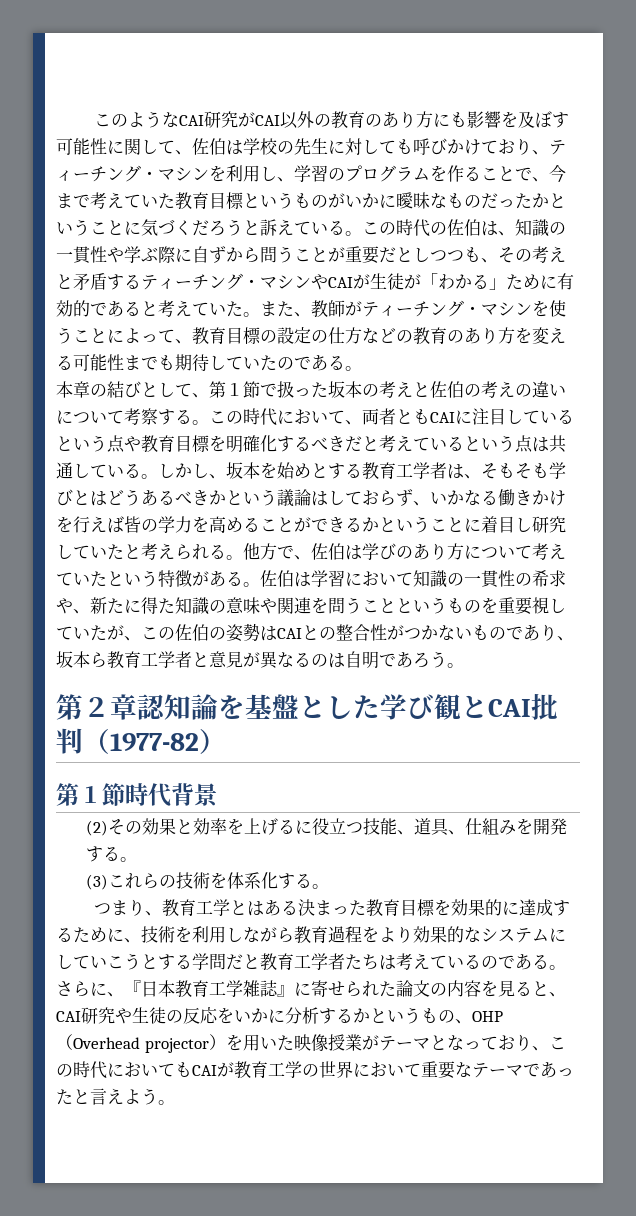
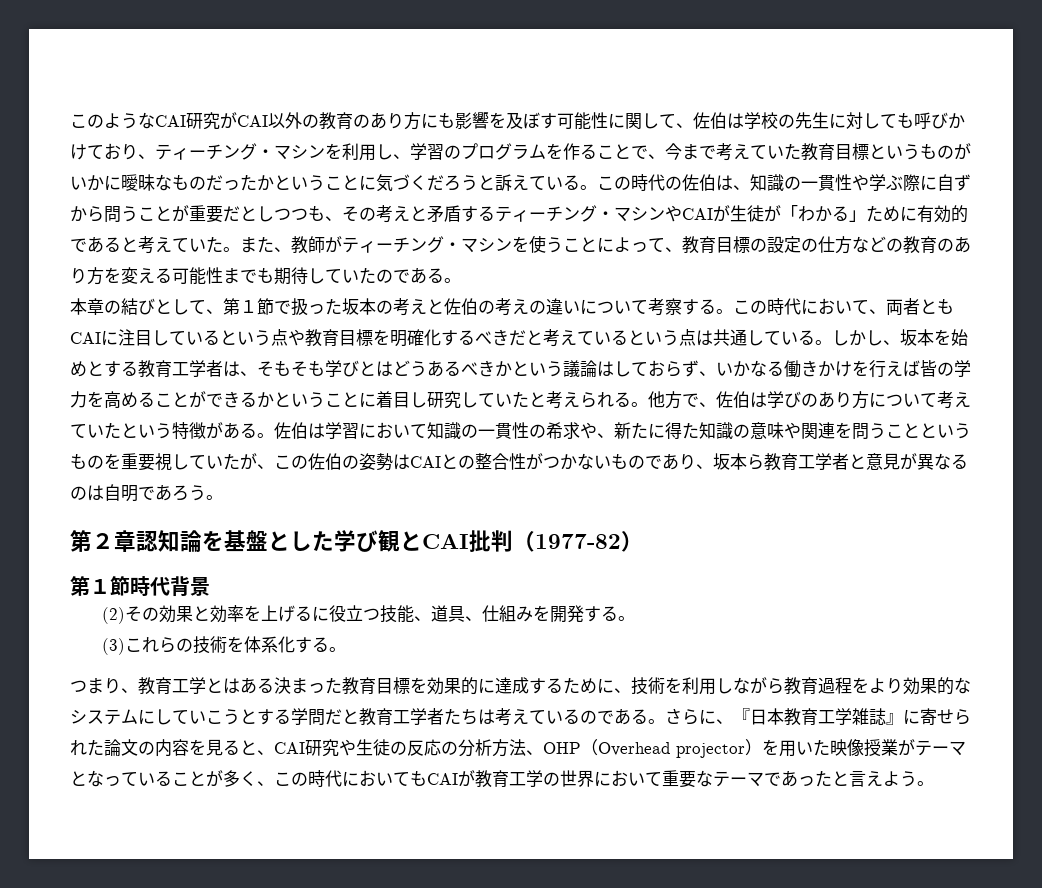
[217,1007,455,1024] をいかに分析するかというもの -> [441,739,526,757] の分析方法
[497,1034,532,1051] おり -> [138,770,257,787] いることが多く

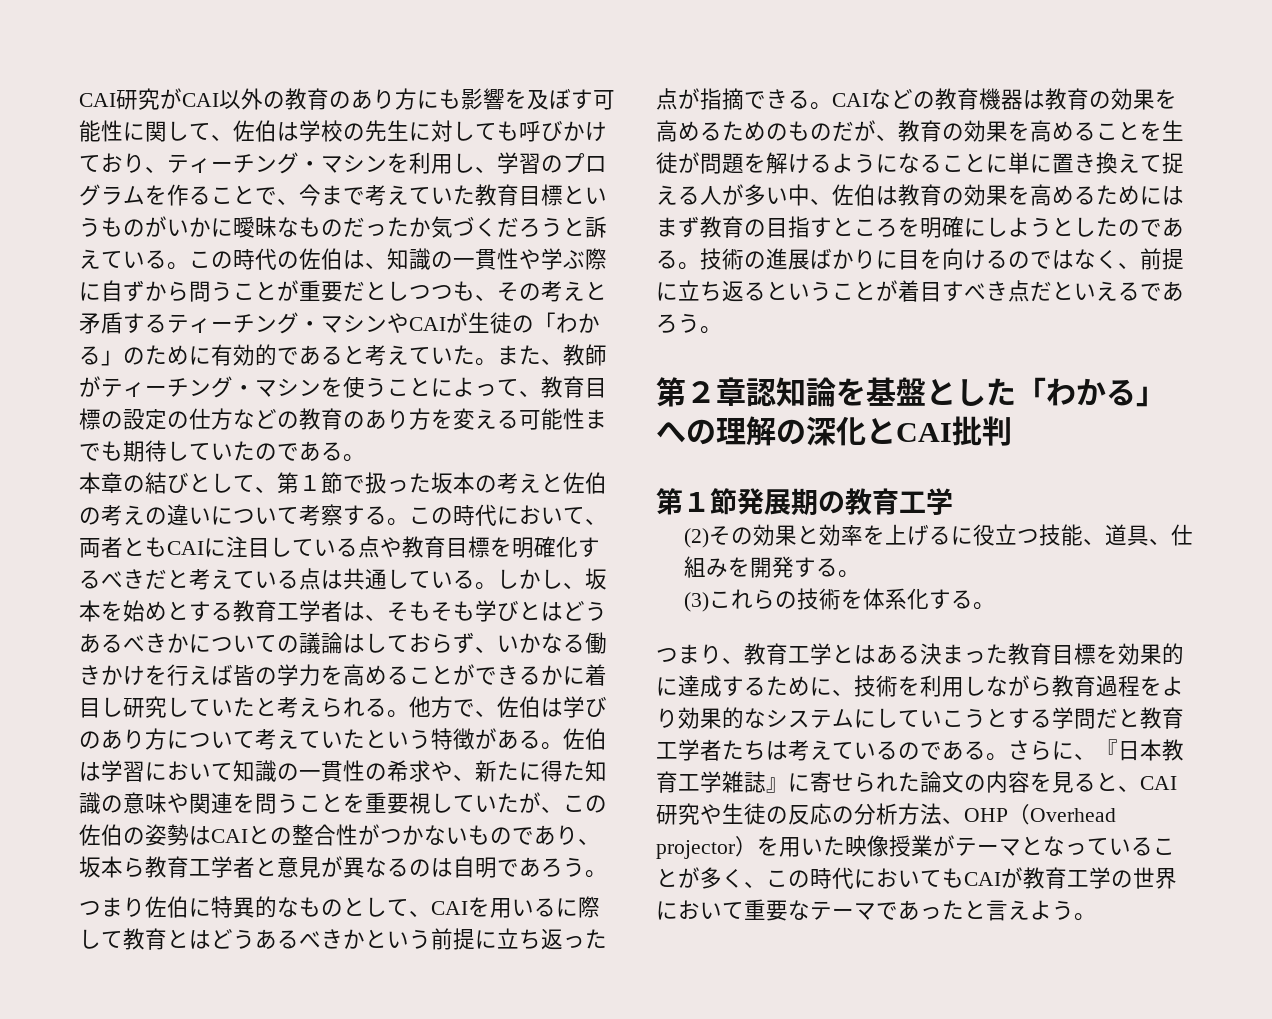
[70,112,155,129] このような -> (79, 100) none
[274,175,376,191] ということに -> (431, 227) none
[764,205,866,222] が「わかる」 -> [512,312,600,333] [79,346,145,366] の「わかる」の
[220,330,271,346] という -> (358, 547) none
[628,330,679,346] という -> (299, 579) none
[512,361,563,377] という -> [189,634,299,653] についての
[274,392,359,408] ということ -> (563, 675) none
[920,423,971,439] [70,453,104,469] というもの -> (343, 802) none
(223, 497) none -> [79,896,600,918] [79,928,607,950] [656,88,1177,110] [656,120,1184,142] [656,152,1184,174] [656,184,1184,206] [656,216,1184,238] [656,248,1184,270] [656,280,1184,302] [656,313,722,334] // つまり佐伯に特異的なものとして、CAIを用いるに際して教育とはどうあるべきかという前提に立ち返った点が指摘できる。CAIなどの教育機器は教育の効果を高めるためのものだが、教育の効果を高めることを生徒が問題を解けるようになることに単に置き換えて捉える人が多い中、佐伯は教育の効果を高めるためにはまず教育の目指すところを明確にしようとしたのである。技術の進展ばかりに目を向けるのではなく、前提に立ち返るということが着目すべき点だといえるであろう。
[334,530,400,552] 学び観 -> [1016,377,1166,407] [656,416,866,446] 「わかる」への理解の深化
[513,531,643,552] [70,576,210,597] （1977-82） // 第１節時代背景 -> [656,488,953,516] // 第１節発展期の教育工学

